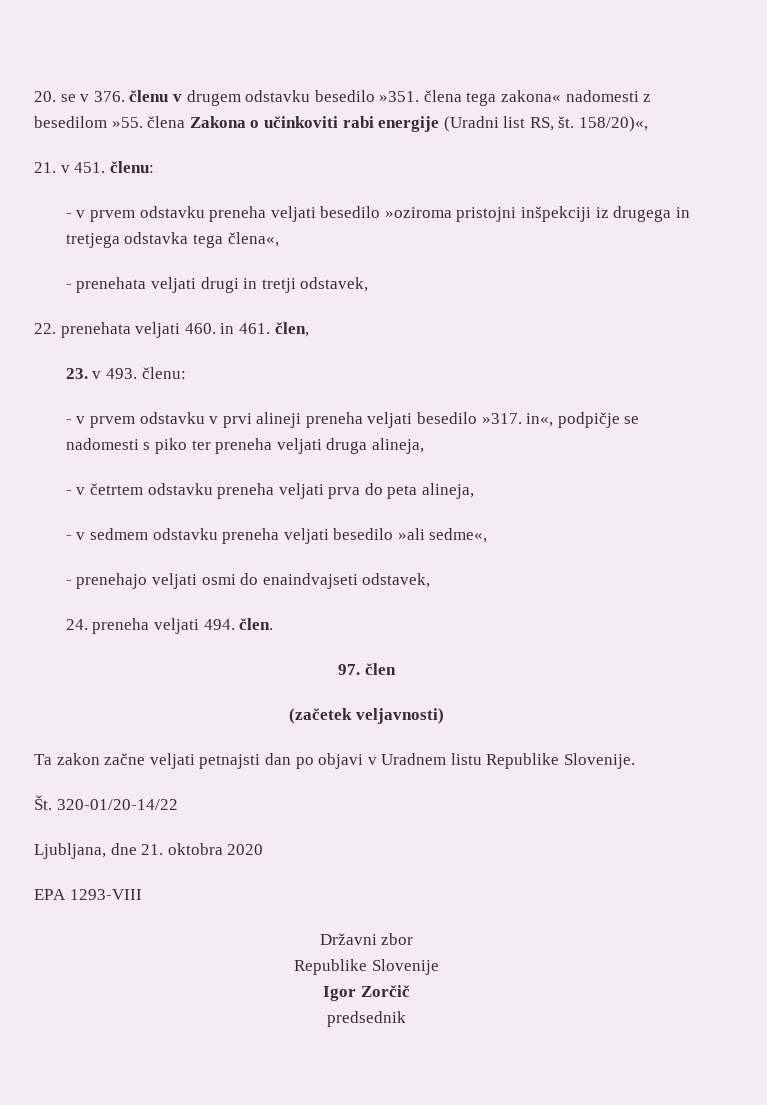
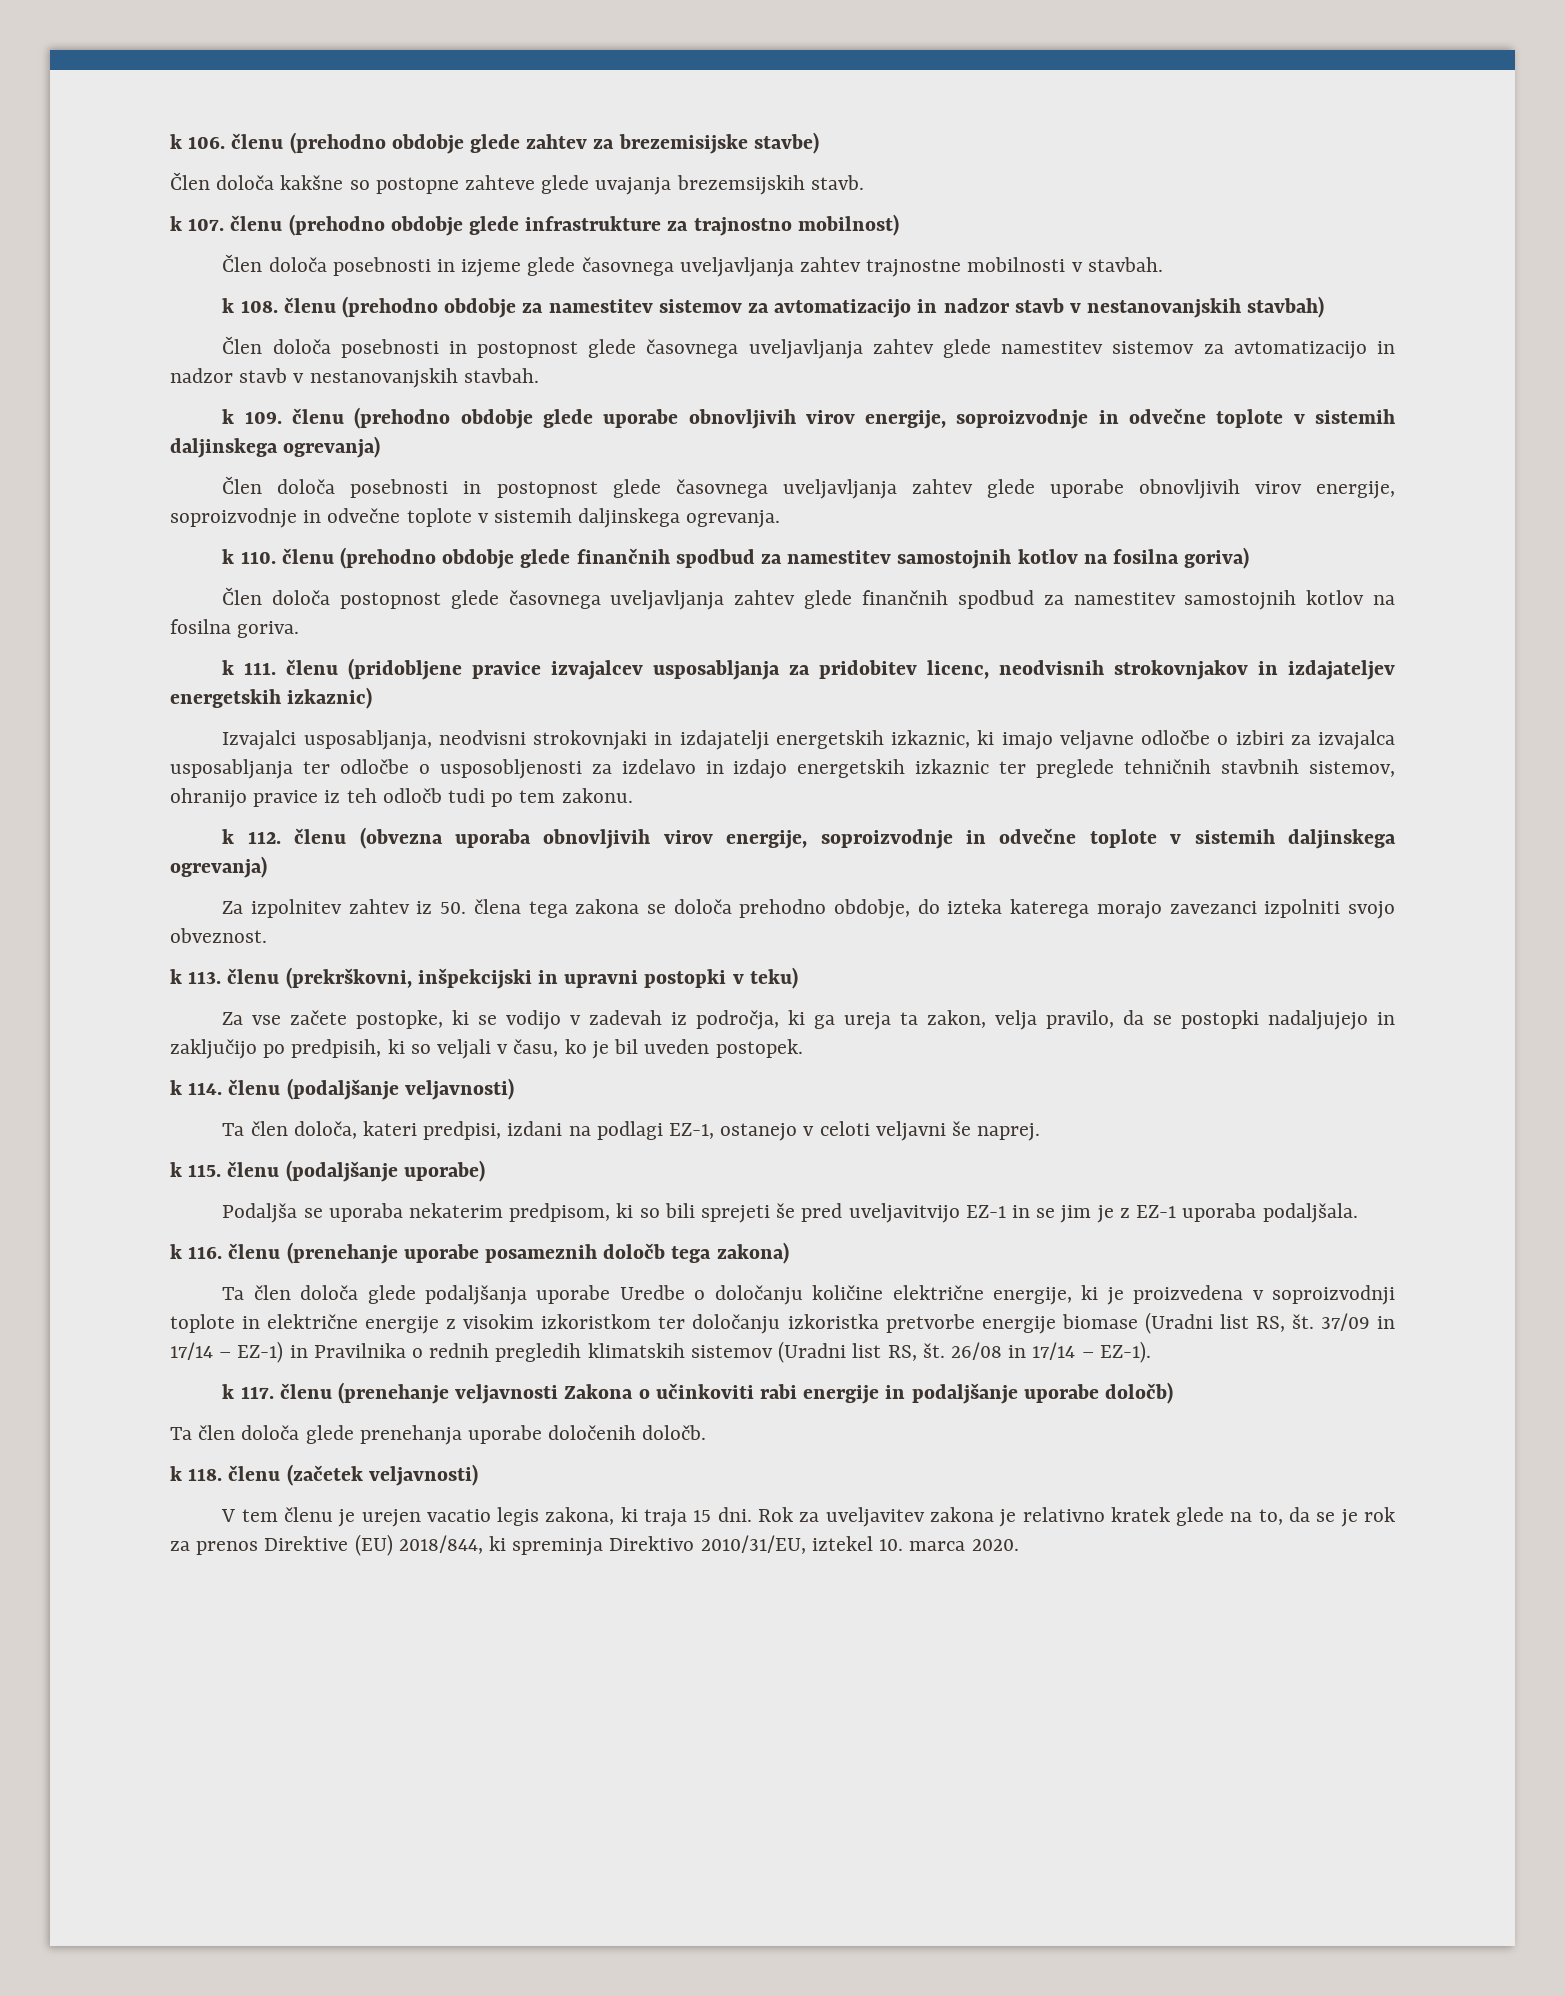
[34,90,652,106] [34,116,186,128] 20. se v 376. členu v drugem odstavku besedilo »351. člena tega zakona« nadomesti z besedilom »55. člena -> [170,132,819,154] [170,172,864,195] [170,214,899,236] [222,254,1163,277] [222,296,1325,318] [222,336,1395,359] [170,368,539,388] [222,407,1396,429] [170,436,381,458] [222,476,1395,499] [170,508,781,528] [222,547,1250,569] [222,587,1396,610] [170,619,300,638] [222,658,1395,680] [170,687,373,709] [222,730,1396,750] [170,759,1395,779] [170,788,633,808] [222,827,1396,849] [170,856,267,878] [222,899,1395,919] [170,928,267,943] [170,967,798,989] [222,1010,1395,1030] [170,1039,803,1059] [170,1078,514,1100] [222,1121,1041,1141] [170,1160,485,1182] [222,1203,1358,1223] [170,1242,789,1264] [222,1285,1395,1305] [170,1312,1396,1334] [170,1341,1151,1363] [222,1382,559,1404] k 106. členu (prehodno obdobje glede zahtev za brezemisijske stavbe) // Člen določa kakšne so postopne zahteve glede uvajanja brezemsijskih stavb. // k 107. členu (prehodno obdobje glede infrastrukture za trajnostno mobilnost) // Člen določa posebnosti in izjeme glede časovnega uveljavljanja zahtev trajnostne mobilnosti v stavbah. // k 108. členu (prehodno obdobje za namestitev sistemov za avtomatizacijo in nadzor stavb v nestanovanjskih stavbah) // Člen določa posebnosti in postopnost glede časovnega uveljavljanja zahtev glede namestitev sistemov za avtomatizacijo in nadzor stavb v nestanovanjskih stavbah. // k 109. členu (prehodno obdobje glede uporabe obnovljivih virov energije, soproizvodnje in odvečne toplote v sistemih daljinskega ogrevanja) // Člen določa posebnosti in postopnost glede časovnega uveljavljanja zahtev glede uporabe obnovljivih virov energije, soproizvodnje in odvečne toplote v sistemih daljinskega ogrevanja. // k 110. členu (prehodno obdobje glede finančnih spodbud za namestitev samostojnih kotlov na fosilna goriva) // Člen določa postopnost glede časovnega uveljavljanja zahtev glede finančnih spodbud za namestitev samostojnih kotlov na fosilna goriva. // k 111. členu (pridobljene pravice izvajalcev usposabljanja za pridobitev licenc, neodvisnih strokovnjakov in izdajateljev energetskih izkaznic) // Izvajalci usposabljanja, neodvisni strokovnjaki in izdajatelji energetskih izkaznic, ki imajo veljavne odločbe o izbiri za izvajalca usposabljanja ter odločbe o usposobljenosti za izdelavo in izdajo energetskih izkaznic ter preglede tehničnih stavbnih sistemov, ohranijo pravice iz teh odločb tudi po tem zakonu. // k 112. členu (obvezna uporaba obnovljivih virov energije, soproizvodnje in odvečne toplote v sistemih daljinskega ogrevanja) // Za izpolnitev zahtev iz 50. člena tega zakona se določa prehodno obdobje, do izteka katerega morajo zavezanci izpolniti svojo obveznost. // k 113. členu (prekrškovni, inšpekcijski in upravni postopki v teku) // Za vse začete postopke, ki se vodijo v zadevah iz področja, ki ga ureja ta zakon, velja pravilo, da se postopki nadaljujejo in zaključijo po predpisih, ki so veljali v času, ko je bil uveden postopek. // k 114. členu (podaljšanje veljavnosti) // Ta člen določa, kateri predpisi, izdani na podlagi EZ-1, ostanejo v celoti veljavni še naprej. // k 115. členu (podaljšanje uporabe) // Podaljša se uporaba nekaterim predpisom, ki so bili sprejeti še pred uveljavitvijo EZ-1 in se jim je z EZ-1 uporaba podaljšala. // k 116. členu (prenehanje uporabe posameznih določb tega zakona) // Ta člen določa glede podaljšanja uporabe Uredbe o določanju količine električne energije, ki je proizvedena v soproizvodnji toplote in električne energije z visokim izkoristkom ter določanju izkoristka pretvorbe energije biomase (Uradni list RS, št. 37/09 in 17/14 – EZ-1) in Pravilnika o rednih pregledih klimatskih sistemov (Uradni list RS, št. 26/08 in 17/14 – EZ-1). // k 117. členu (prenehanje veljavnosti
[443,116,649,132] [34,161,154,173] [65,206,690,222] [65,232,279,248] [65,277,369,293] [34,322,309,338] [65,367,186,379] [65,412,640,428] [65,438,424,454] [65,483,475,499] [65,528,488,544] [65,573,431,589] [65,618,274,634] [338,663,396,675] [289,708,444,724] [34,753,636,769] [34,795,178,810] [34,843,264,859] [34,889,142,900] [319,933,414,945] [294,959,439,975] [323,985,410,1001] [327,1011,406,1027] (Uradni list RS, št. 158/20)«, // 21. v 451. členu: // - v prvem odstavku preneha veljati besedilo »oziroma pristojni inšpekciji iz drugega in tretjega odstavka tega člena«, // - prenehata veljati drugi in tretji odstavek, // 22. prenehata veljati 460. in 461. člen, // 23. v 493. členu: // - v prvem odstavku v prvi alineji preneha veljati besedilo »317. in«, podpičje se nadomesti s piko ter preneha veljati druga alineja, // - v četrtem odstavku preneha veljati prva do peta alineja, // - v sedmem odstavku preneha veljati besedilo »ali sedme«, // - prenehajo veljati osmi do enaindvajseti odstavek, // 24. preneha veljati 494. člen. // 97. člen // (začetek veljavnosti) // Ta zakon začne veljati petnajsti dan po objavi v Uradnem listu Republike Slovenije. // Št. 320-01/20-14/22 // Ljubljana, dne 21. oktobra 2020 // EPA 1293-VIII // Državni zbor // Republike Slovenije // Igor Zorčič // predsednik -> [885,1382,1174,1404] [170,1425,707,1445] [170,1464,478,1486] [221,1507,1395,1527] [170,1534,1019,1556] in podaljšanje uporabe določb) // Ta člen določa glede prenehanja uporabe določenih določb. // k 118. členu (začetek veljavnosti) // V tem členu je urejen vacatio legis zakona, ki traja 15 dni. Rok za uveljavitev zakona je relativno kratek glede na to, da se je rok za prenos Direktive (EU) 2018/844, ki spreminja Direktivo 2010/31/EU, iztekel 10. marca 2020.

